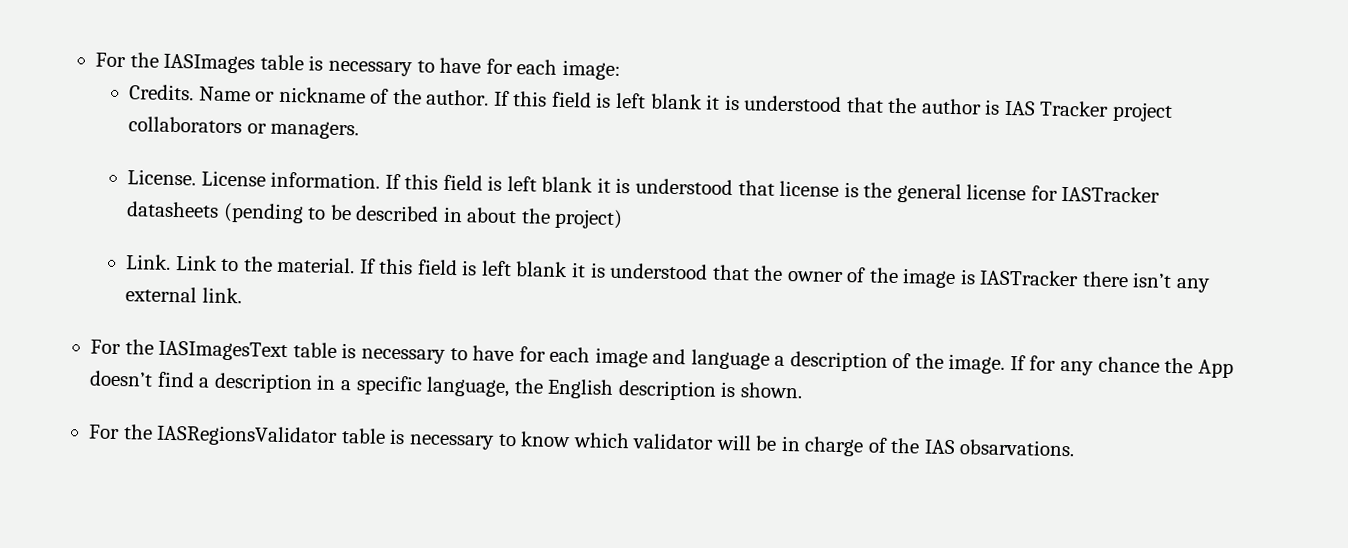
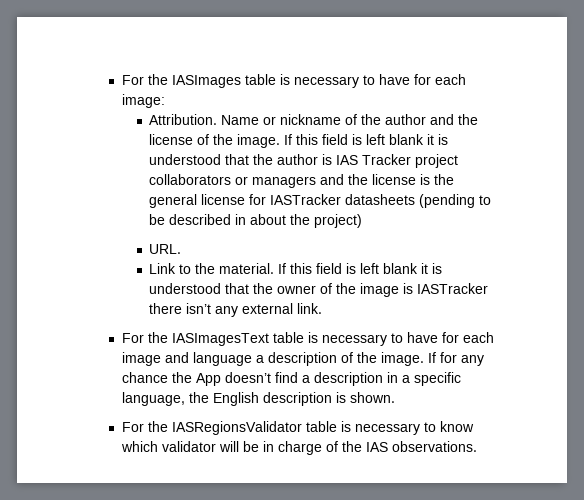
[129,84,195,101] Credits. -> [149,114,218,125] Attribution.
[426,89,490,106] author. -> [385,114,479,125] [149,134,281,148] author and the license of the image.
[270,120,360,140] [127,169,775,196] managers. // License. License information. If this field is left blank it is understood that -> [252,174,369,188] managers and the
[125,254,172,270] Link. -> [149,244,182,254] URL. //
[959,439,1076,457] obsarvations. -> [391,441,477,452] observations.

